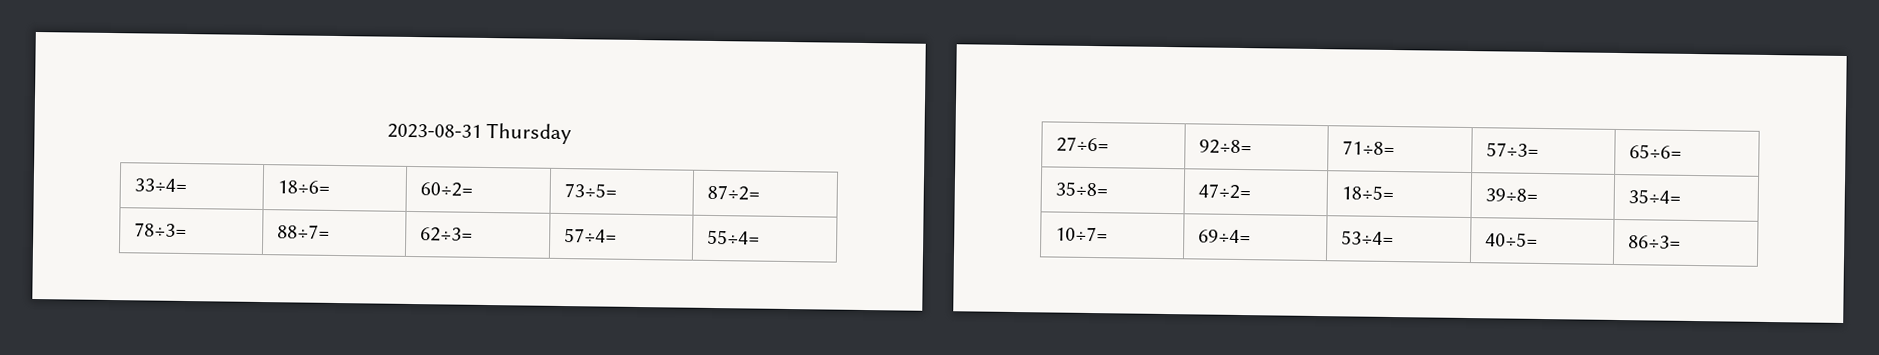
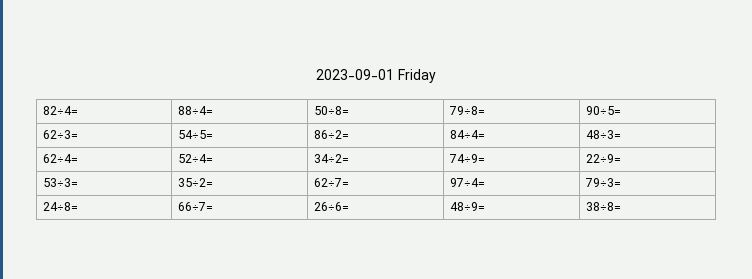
[386,122,573,145] [134,178,188,193] [277,180,331,194] [420,182,474,197] [564,183,618,198] [707,184,761,201] [134,222,188,238] [277,224,331,239] [420,227,474,242] [564,228,618,243] [707,229,761,245] [1056,136,1110,153] [1199,139,1253,155] [1342,140,1396,156] [1486,142,1540,157] [1629,144,1683,159] [1055,181,1109,197] [1198,183,1252,200] [1341,185,1395,201] [1485,188,1539,202] [1628,189,1682,204] [1055,226,1109,242] [1198,229,1252,244] [1341,230,1395,246] [1485,232,1539,247] [1628,235,1682,249] 2023-08-31 Thursday // 33÷4= | 18÷6= | 60÷2= | 73÷5= | 87÷2= // 78÷3= | 88÷7= | 62÷3= | 57÷4= | 55÷4= // 27÷6= | 92÷8= | 71÷8= | 57÷3= | 65÷6= // 35÷8= | 47÷2= | 18÷5= | 39÷8= | 35÷4= // 10÷7= | 69÷4= | 53÷4= | 40÷5= | 86÷3= -> [316,69,436,83] [43,106,79,115] [178,106,214,115] [314,106,350,115] [449,106,486,115] [586,106,622,115] [43,130,79,139] [178,130,214,139] [314,130,350,139] [450,130,486,139] [586,130,622,139] [43,154,79,163] [178,154,214,163] [314,154,350,163] [449,154,486,163] [586,154,622,163] [43,178,79,187] [178,178,214,187] [314,178,350,187] [450,178,486,187] [585,178,622,187] [43,202,79,211] [178,202,214,211] [314,202,350,211] [450,202,486,211] [586,202,622,211] 2023-09-01 Friday // 82÷4= | 88÷4= | 50÷8= | 79÷8= | 90÷5= // 62÷3= | 54÷5= | 86÷2= | 84÷4= | 48÷3= // 62÷4= | 52÷4= | 34÷2= | 74÷9= | 22÷9= // 53÷3= | 35÷2= | 62÷7= | 97÷4= | 79÷3= // 24÷8= | 66÷7= | 26÷6= | 48÷9= | 38÷8=

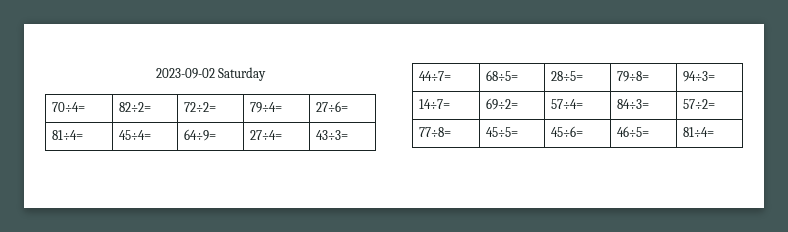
[316,69,436,83] [43,106,79,115] [178,106,214,115] [314,106,350,115] [449,106,486,115] [586,106,622,115] [43,130,79,139] [178,130,214,139] [314,130,350,139] [450,130,486,139] [586,130,622,139] [43,154,79,163] [178,154,214,163] [314,154,350,163] [449,154,486,163] [586,154,622,163] [43,178,79,187] [178,178,214,187] [314,178,350,187] [450,178,486,187] [585,178,622,187] [43,202,79,211] [178,202,214,211] [314,202,350,211] [450,202,486,211] [586,202,622,211] 2023-09-01 Friday // 82÷4= | 88÷4= | 50÷8= | 79÷8= | 90÷5= // 62÷3= | 54÷5= | 86÷2= | 84÷4= | 48÷3= // 62÷4= | 52÷4= | 34÷2= | 74÷9= | 22÷9= // 53÷3= | 35÷2= | 62÷7= | 97÷4= | 79÷3= // 24÷8= | 66÷7= | 26÷6= | 48÷9= | 38÷8= -> [155,67,267,81] [52,102,86,112] [119,102,152,112] [184,102,217,112] [250,102,283,113] [316,101,349,112] [52,130,84,140] [119,130,152,140] [184,129,217,141] [250,130,283,140] [316,130,349,140] [419,71,452,81] [486,70,519,81] [551,71,584,81] [617,71,650,82] [683,71,716,82] [419,99,451,109] [486,98,519,110] [551,99,584,109] [617,99,650,109] [683,99,716,109] [419,127,452,137] [486,127,519,137] [551,126,584,137] [617,126,650,137] [683,127,715,137] 2023-09-02 Saturday // 70÷4= | 82÷2= | 72÷2= | 79÷4= | 27÷6= // 81÷4= | 45÷4= | 64÷9= | 27÷4= | 43÷3= // 44÷7= | 68÷5= | 28÷5= | 79÷8= | 94÷3= // 14÷7= | 69÷2= | 57÷4= | 84÷3= | 57÷2= // 77÷8= | 45÷5= | 45÷6= | 46÷5= | 81÷4=

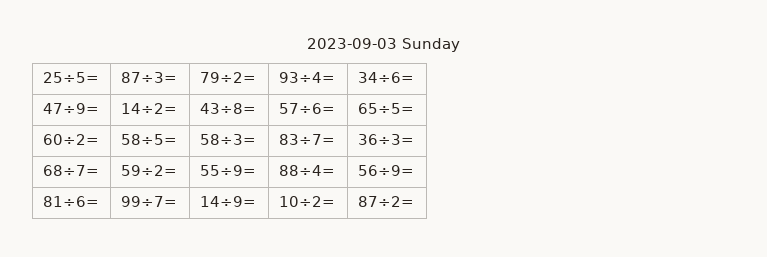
[155,67,267,81] [52,102,86,112] [119,102,152,112] [184,102,217,112] [250,102,283,113] [316,101,349,112] [52,130,84,140] [119,130,152,140] [184,129,217,141] [250,130,283,140] [316,130,349,140] [419,71,452,81] [486,70,519,81] [551,71,584,81] [617,71,650,82] [683,71,716,82] [419,99,451,109] [486,98,519,110] [551,99,584,109] [617,99,650,109] [683,99,716,109] [419,127,452,137] [486,127,519,137] [551,126,584,137] [617,126,650,137] [683,127,715,137] 2023-09-02 Saturday // 70÷4= | 82÷2= | 72÷2= | 79÷4= | 27÷6= // 81÷4= | 45÷4= | 64÷9= | 27÷4= | 43÷3= // 44÷7= | 68÷5= | 28÷5= | 79÷8= | 94÷3= // 14÷7= | 69÷2= | 57÷4= | 84÷3= | 57÷2= // 77÷8= | 45÷5= | 45÷6= | 46÷5= | 81÷4= -> [307,38,460,52] [42,72,99,83] [120,72,177,83] [199,72,256,83] [278,72,335,83] [357,72,414,83] [42,103,99,114] [120,103,177,114] [199,103,256,114] [278,103,335,114] [357,103,414,114] [42,134,99,145] [120,134,177,145] [199,134,256,145] [278,134,335,145] [357,134,414,145] [42,165,99,176] [120,165,177,176] [199,165,256,176] [278,165,335,176] [357,165,414,176] [42,196,99,207] [120,196,177,207] [199,196,256,207] [278,196,335,207] [357,196,414,207] 2023-09-03 Sunday // 25÷5= | 87÷3= | 79÷2= | 93÷4= | 34÷6= // 47÷9= | 14÷2= | 43÷8= | 57÷6= | 65÷5= // 60÷2= | 58÷5= | 58÷3= | 83÷7= | 36÷3= // 68÷7= | 59÷2= | 55÷9= | 88÷4= | 56÷9= // 81÷6= | 99÷7= | 14÷9= | 10÷2= | 87÷2=

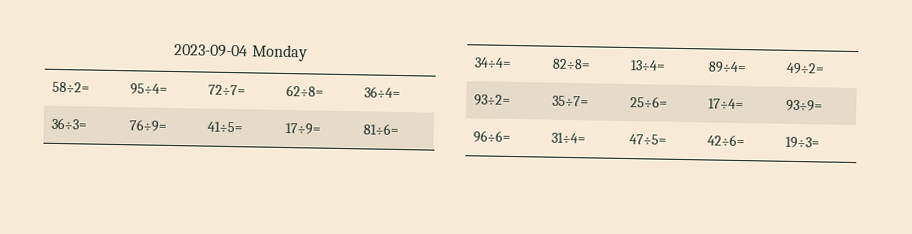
[307,38,460,52] [42,72,99,83] [120,72,177,83] [199,72,256,83] [278,72,335,83] [357,72,414,83] [42,103,99,114] [120,103,177,114] [199,103,256,114] [278,103,335,114] [357,103,414,114] [42,134,99,145] [120,134,177,145] [199,134,256,145] [278,134,335,145] [357,134,414,145] [42,165,99,176] [120,165,177,176] [199,165,256,176] [278,165,335,176] [357,165,414,176] [42,196,99,207] [120,196,177,207] [199,196,256,207] [278,196,335,207] [357,196,414,207] 2023-09-03 Sunday // 25÷5= | 87÷3= | 79÷2= | 93÷4= | 34÷6= // 47÷9= | 14÷2= | 43÷8= | 57÷6= | 65÷5= // 60÷2= | 58÷5= | 58÷3= | 83÷7= | 36÷3= // 68÷7= | 59÷2= | 55÷9= | 88÷4= | 56÷9= // 81÷6= | 99÷7= | 14÷9= | 10÷2= | 87÷2= -> [174,44,308,62] [51,81,90,93] [129,83,168,95] [207,84,246,96] [285,84,324,97] [363,86,401,99] [50,117,87,130] [128,119,167,132] [206,121,243,133] [284,122,321,135] [362,123,399,135] [473,57,512,68] [551,58,591,70] [629,60,666,71] [707,61,747,74] [785,62,825,75] [473,94,511,106] [551,95,589,107] [629,96,668,108] [707,98,744,110] [785,99,823,112] [472,130,511,143] [550,132,586,144] [628,134,667,145] [706,134,745,147] [784,136,820,149] 2023-09-04 Monday // 58÷2= | 95÷4= | 72÷7= | 62÷8= | 36÷4= // 36÷3= | 76÷9= | 41÷5= | 17÷9= | 81÷6= // 34÷4= | 82÷8= | 13÷4= | 89÷4= | 49÷2= // 93÷2= | 35÷7= | 25÷6= | 17÷4= | 93÷9= // 96÷6= | 31÷4= | 47÷5= | 42÷6= | 19÷3=

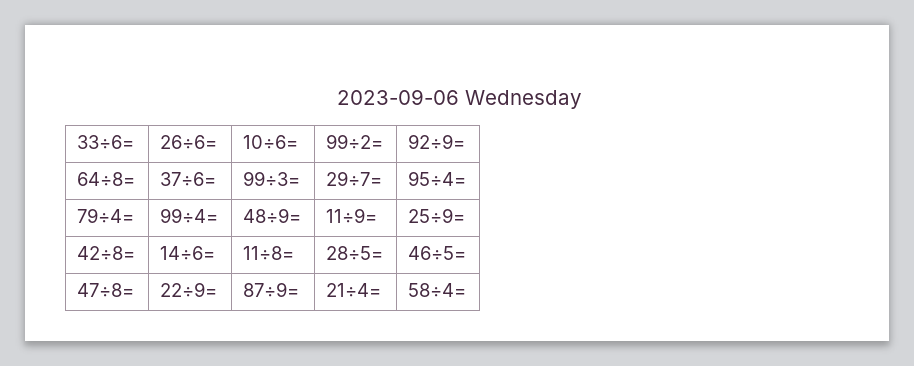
[174,44,308,62] [51,81,90,93] [129,83,168,95] [207,84,246,96] [285,84,324,97] [363,86,401,99] [50,117,87,130] [128,119,167,132] [206,121,243,133] [284,122,321,135] [362,123,399,135] [473,57,512,68] [551,58,591,70] [629,60,666,71] [707,61,747,74] [785,62,825,75] [473,94,511,106] [551,95,589,107] [629,96,668,108] [707,98,744,110] [785,99,823,112] [472,130,511,143] [550,132,586,144] [628,134,667,145] [706,134,745,147] [784,136,820,149] 2023-09-04 Monday // 58÷2= | 95÷4= | 72÷7= | 62÷8= | 36÷4= // 36÷3= | 76÷9= | 41÷5= | 17÷9= | 81÷6= // 34÷4= | 82÷8= | 13÷4= | 89÷4= | 49÷2= // 93÷2= | 35÷7= | 25÷6= | 17÷4= | 93÷9= // 96÷6= | 31÷4= | 47÷5= | 42÷6= | 19÷3= -> [336,89,582,109] [77,135,135,149] [160,135,218,149] [243,135,299,149] [326,134,384,149] [408,134,466,149] [77,172,136,186] [160,172,217,186] [243,171,301,186] [326,171,383,186] [408,171,467,186] [77,208,135,223] [160,208,219,223] [243,208,302,223] [326,208,378,223] [408,208,466,223] [77,246,136,260] [160,246,216,260] [243,246,295,260] [326,246,384,260] [408,246,467,260] [77,283,135,297] [160,282,218,297] [243,282,300,297] [326,283,382,297] [408,283,467,297] 2023-09-06 Wednesday // 33÷6= | 26÷6= | 10÷6= | 99÷2= | 92÷9= // 64÷8= | 37÷6= | 99÷3= | 29÷7= | 95÷4= // 79÷4= | 99÷4= | 48÷9= | 11÷9= | 25÷9= // 42÷8= | 14÷6= | 11÷8= | 28÷5= | 46÷5= // 47÷8= | 22÷9= | 87÷9= | 21÷4= | 58÷4=

